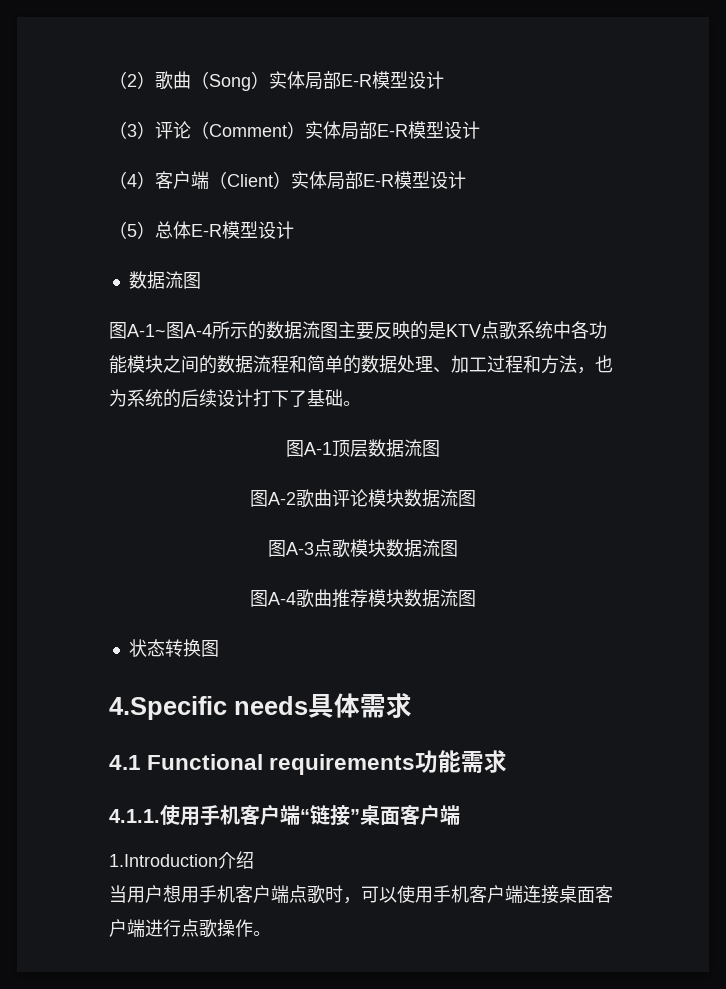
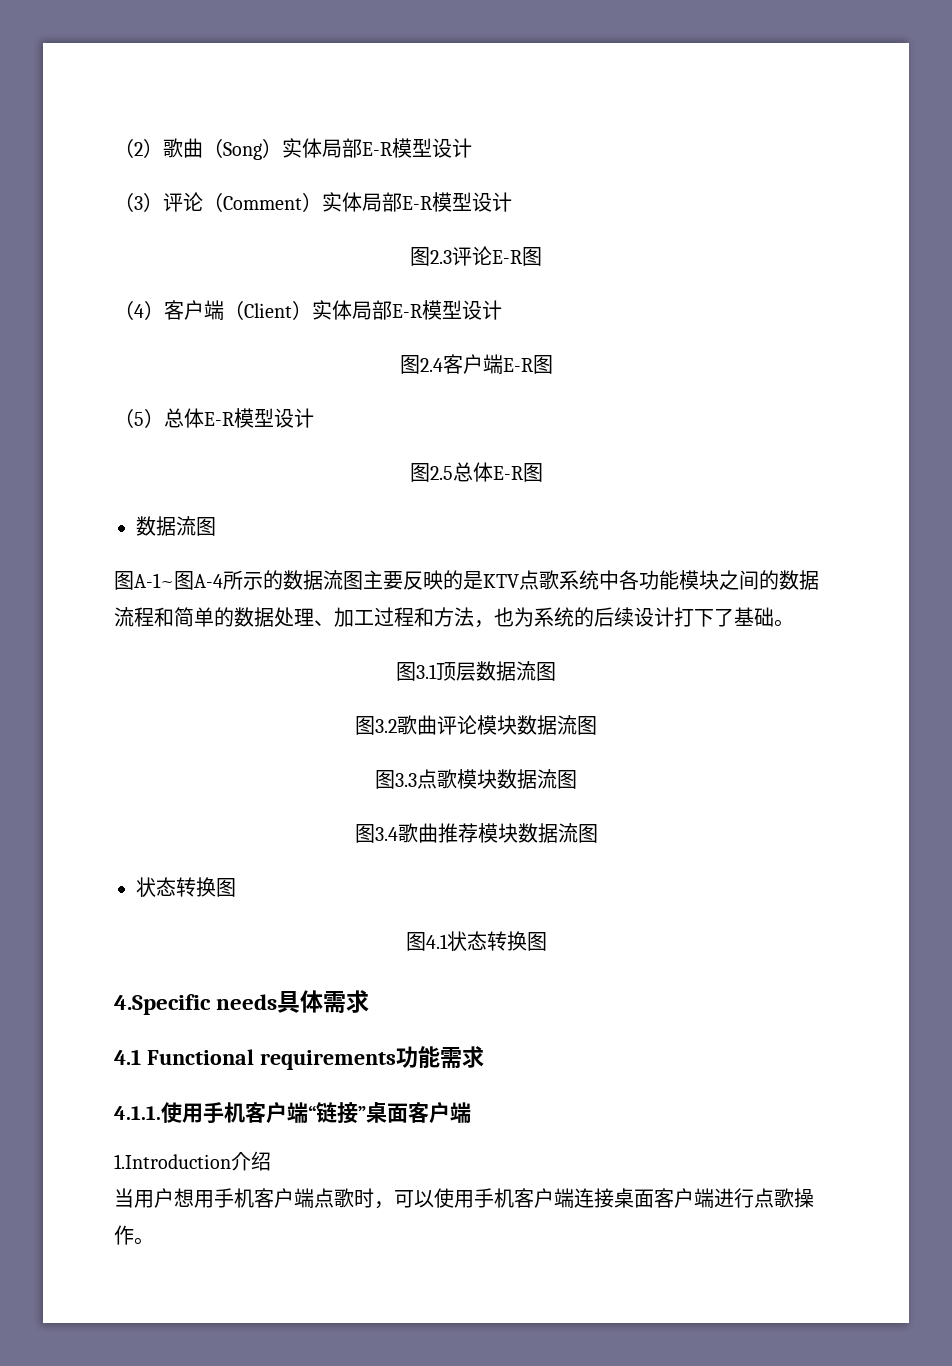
(480, 130) none -> [410,246,542,266] // 图2.3评论E-R图
(466, 180) none -> [399,354,553,374] // 图2.4客户端E-R图
(294, 230) none -> [409,462,543,482] // 图2.5总体E-R图
[304,442,332,455] A-1 -> [416,664,437,679] 3.1
[268,492,296,505] A-2 -> [375,719,397,733] 3.2
[286,542,314,555] A-3 -> [395,773,417,787] 3.3
[268,592,296,605] A-4 -> [374,827,398,841] 3.4
(219, 648) none -> [405,931,547,951] // 图4.1状态转换图

